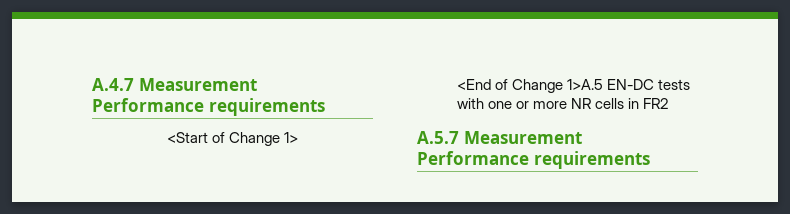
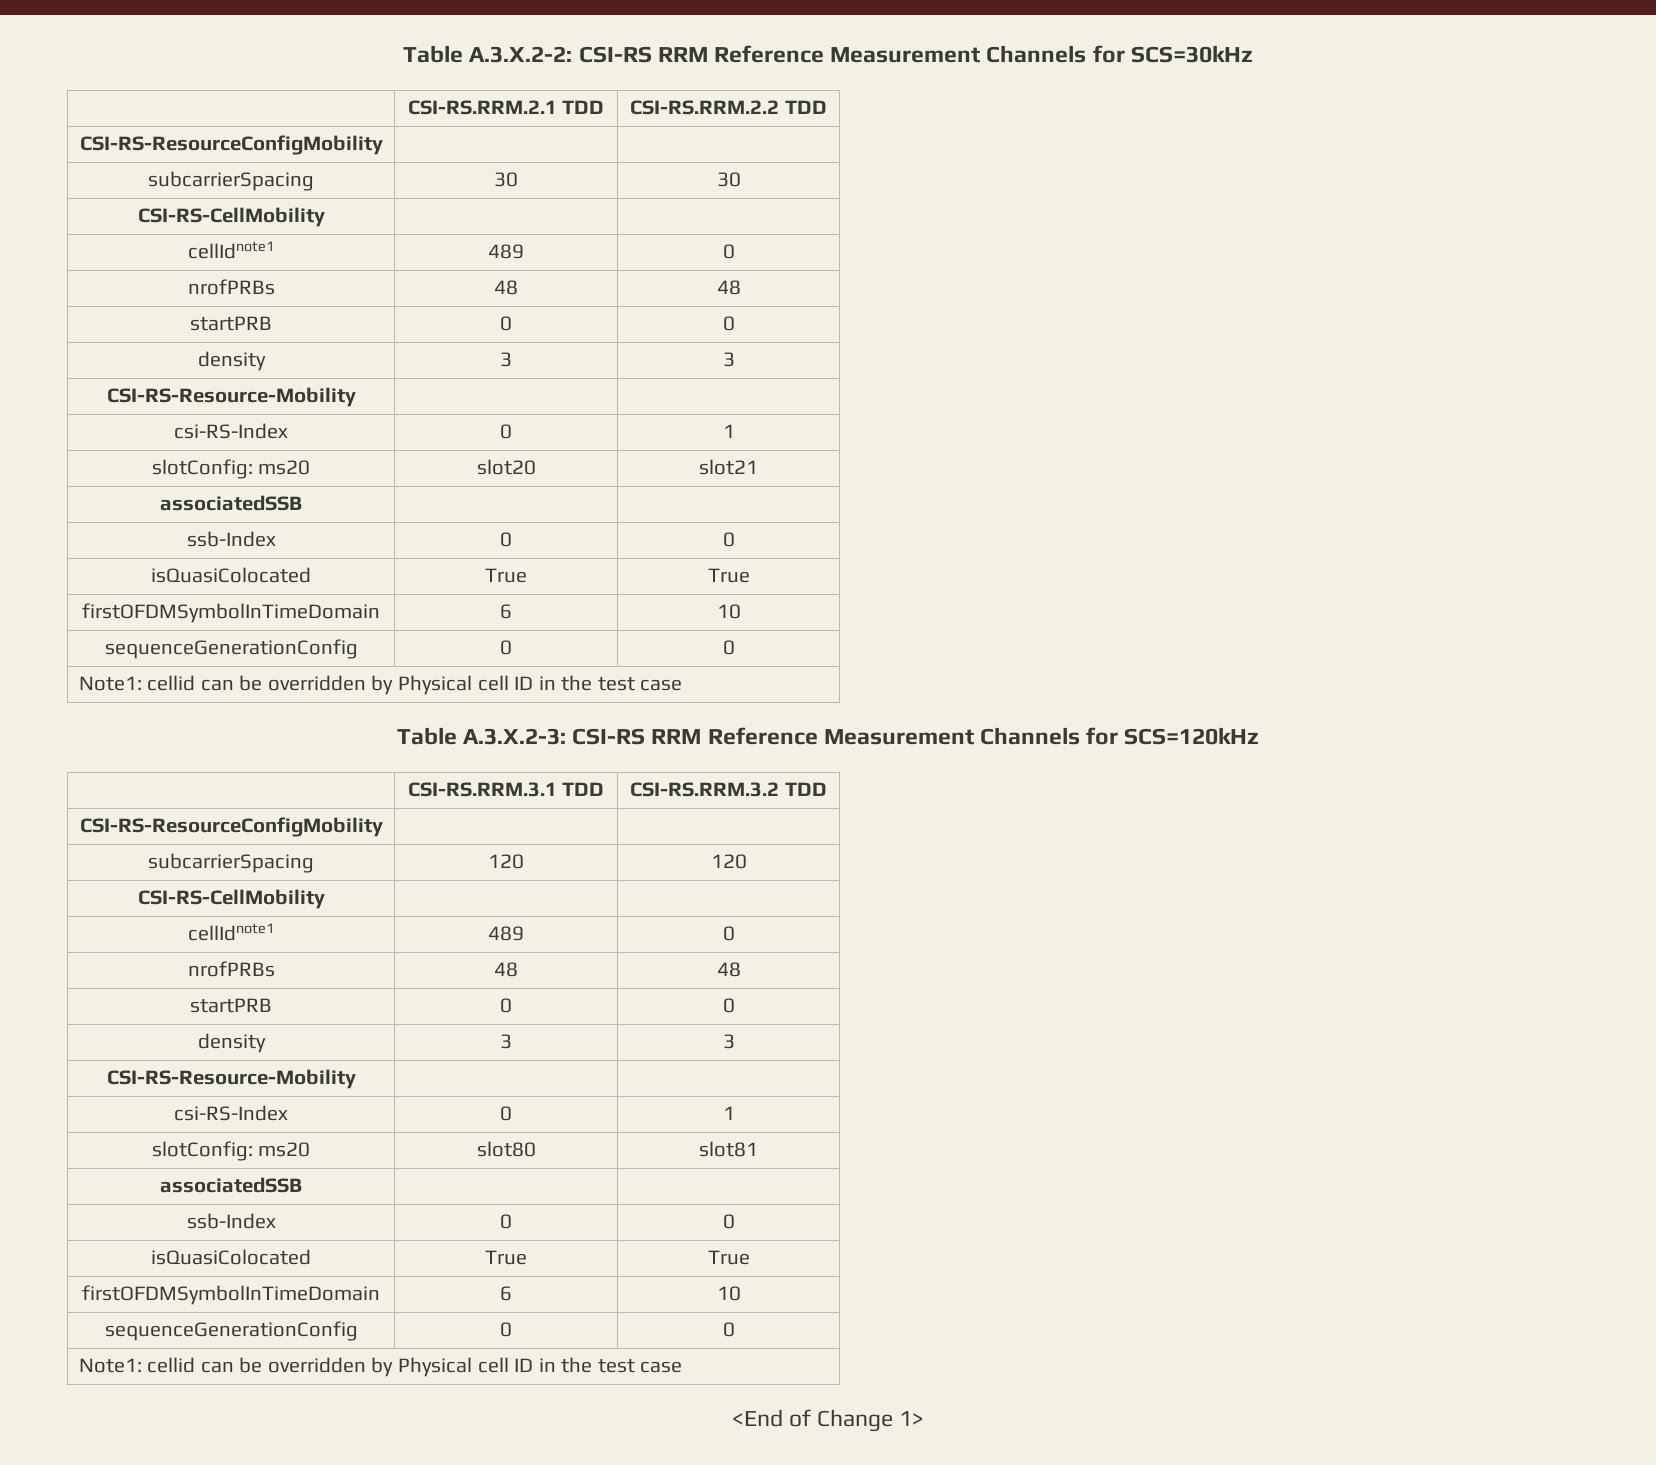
[92,78,257,91] [92,98,325,116] [166,132,299,146] [456,79,690,93] [456,98,668,109] [417,131,582,144] [417,151,650,169] A.4.7 Measurement Performance requirements // <Start of Change 1> // <End of Change 1>A.5 EN-DC tests with one or more NR cells in FR2 // A.5.7 Measurement Performance requirements -> [403,45,1253,63] [407,100,605,115] [630,100,827,115] [79,135,383,155] [148,171,314,191] [494,172,518,187] [716,172,741,187] [137,207,325,227] [188,241,274,259] [488,244,524,259] [722,244,735,259] [187,279,275,295] [494,280,518,295] [716,280,741,295] [190,316,272,331] [500,316,512,331] [722,316,735,331] [197,351,266,371] [500,352,512,367] [722,352,735,367] [106,387,356,407] [174,423,288,439] [500,424,512,439] [722,424,735,438] [151,459,311,479] [476,459,536,475] [699,459,758,475] [160,495,302,511] [186,531,276,547] [500,532,512,547] [722,532,735,547] [151,567,311,583] [485,568,527,583] [707,568,750,583] [81,603,380,623] [500,604,512,619] [716,604,741,619] [104,639,358,659] [500,640,512,655] [722,640,735,655] [78,675,683,695] [396,727,1260,745] [407,782,605,797] [630,782,827,797] [79,817,383,837] [148,853,314,873] [488,854,524,869] [710,854,747,869] [137,889,325,909] [188,923,274,941] [488,926,524,941] [722,926,735,941] [187,961,275,977] [494,962,518,977] [716,962,741,977] [190,998,272,1013] [500,998,512,1013] [722,998,735,1013] [197,1033,266,1053] [500,1034,512,1049] [722,1034,735,1049] [106,1069,356,1089] [174,1105,288,1121] [500,1106,512,1121] [722,1106,735,1120] [151,1141,311,1161] [476,1141,536,1157] [699,1141,758,1157] [160,1177,302,1193] [186,1213,276,1229] [500,1214,512,1229] [722,1214,735,1229] [151,1249,311,1265] [485,1250,527,1265] [707,1250,750,1265] [81,1285,380,1305] [500,1286,512,1301] [716,1286,741,1301] [104,1321,358,1341] [500,1322,512,1337] [722,1322,735,1337] [78,1357,683,1377] [731,1409,925,1432] Table A.3.X.2-2: CSI-RS RRM Reference Measurement Channels for SCS=30kHz // | CSI-RS.RRM.2.1 TDD | CSI-RS.RRM.2.2 TDD // CSI-RS-ResourceConfigMobility | | // subcarrierSpacing | 30 | 30 // CSI-RS-CellMobility | | // cellIdnote1 | 489 | 0 // nrofPRBs | 48 | 48 // startPRB | 0 | 0 // density | 3 | 3 // CSI-RS-Resource-Mobility | | // csi-RS-Index | 0 | 1 // slotConfig: ms20 | slot20 | slot21 // associatedSSB | | // ssb-Index | 0 | 0 // isQuasiColocated | True | True // firstOFDMSymbolInTimeDomain | 6 | 10 // sequenceGenerationConfig | 0 | 0 // Note1: cellid can be overridden by Physical cell ID in the test case // Table A.3.X.2-3: CSI-RS RRM Reference Measurement Channels for SCS=120kHz // | CSI-RS.RRM.3.1 TDD | CSI-RS.RRM.3.2 TDD // CSI-RS-ResourceConfigMobility | | // subcarrierSpacing | 120 | 120 // CSI-RS-CellMobility | | // cellIdnote1 | 489 | 0 // nrofPRBs | 48 | 48 // startPRB | 0 | 0 // density | 3 | 3 // CSI-RS-Resource-Mobility | | // csi-RS-Index | 0 | 1 // slotConfig: ms20 | slot80 | slot81 // associatedSSB | | // ssb-Index | 0 | 0 // isQuasiColocated | True | True // firstOFDMSymbolInTimeDomain | 6 | 10 // sequenceGenerationConfig | 0 | 0 // Note1: cellid can be overridden by Physical cell ID in the test case // <End of Change 1>

